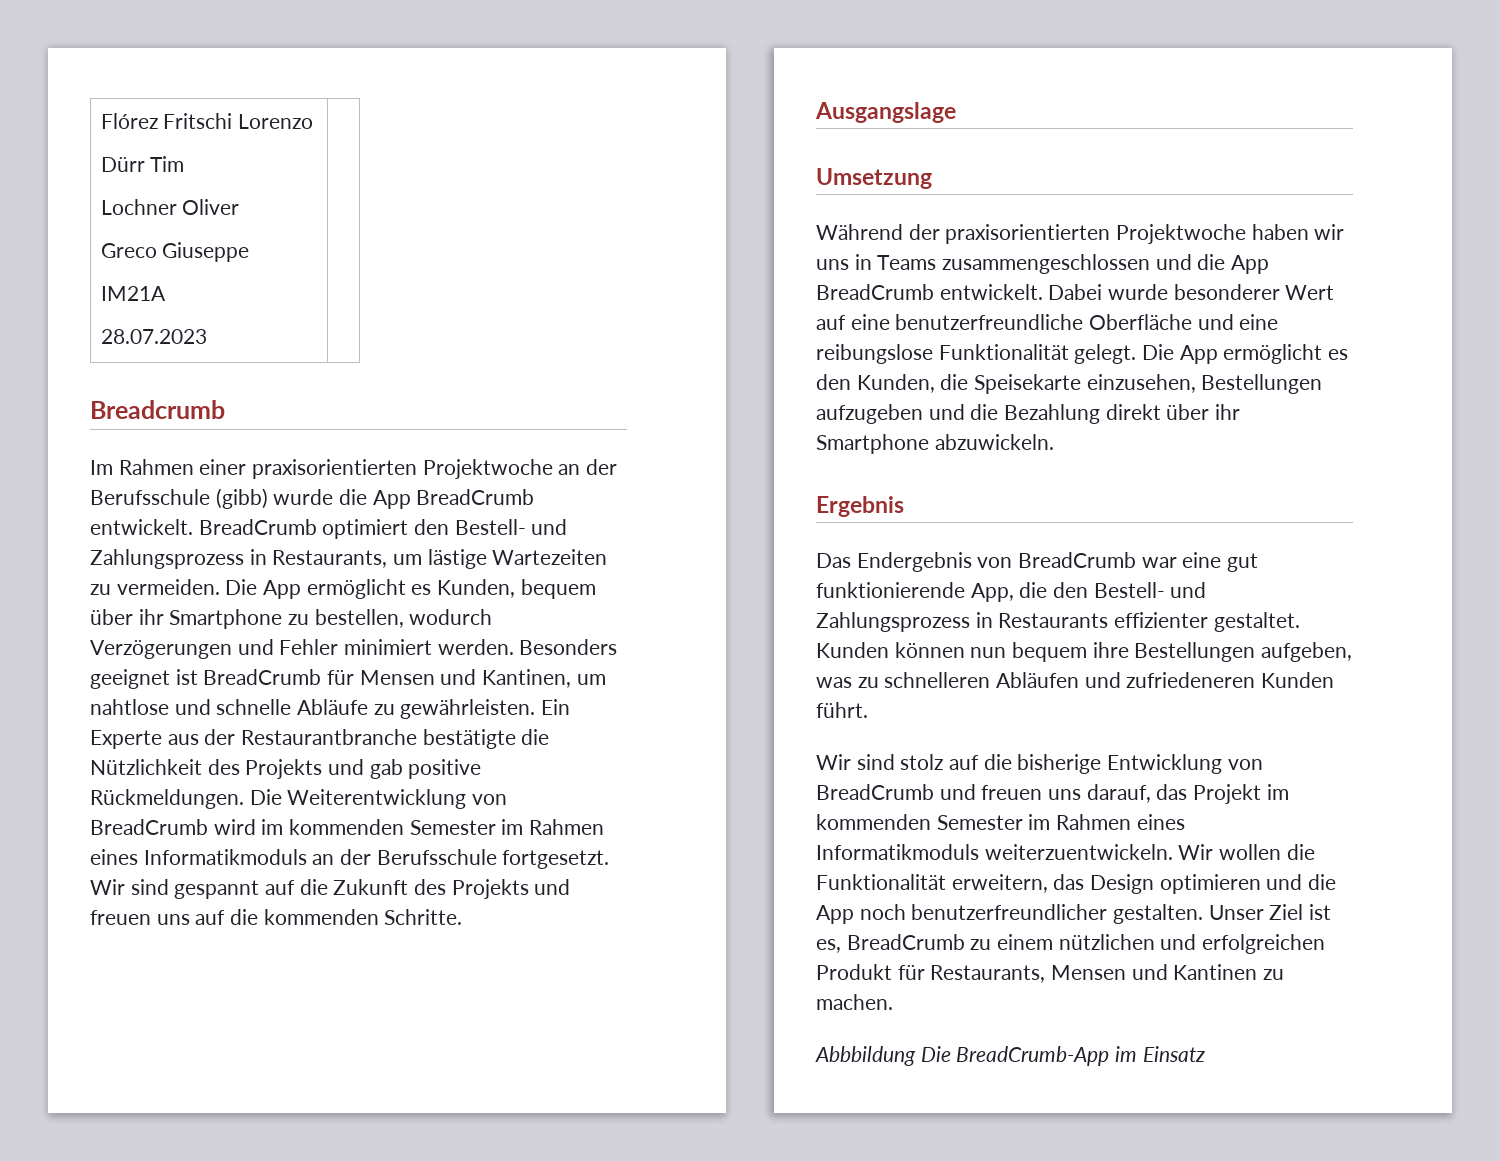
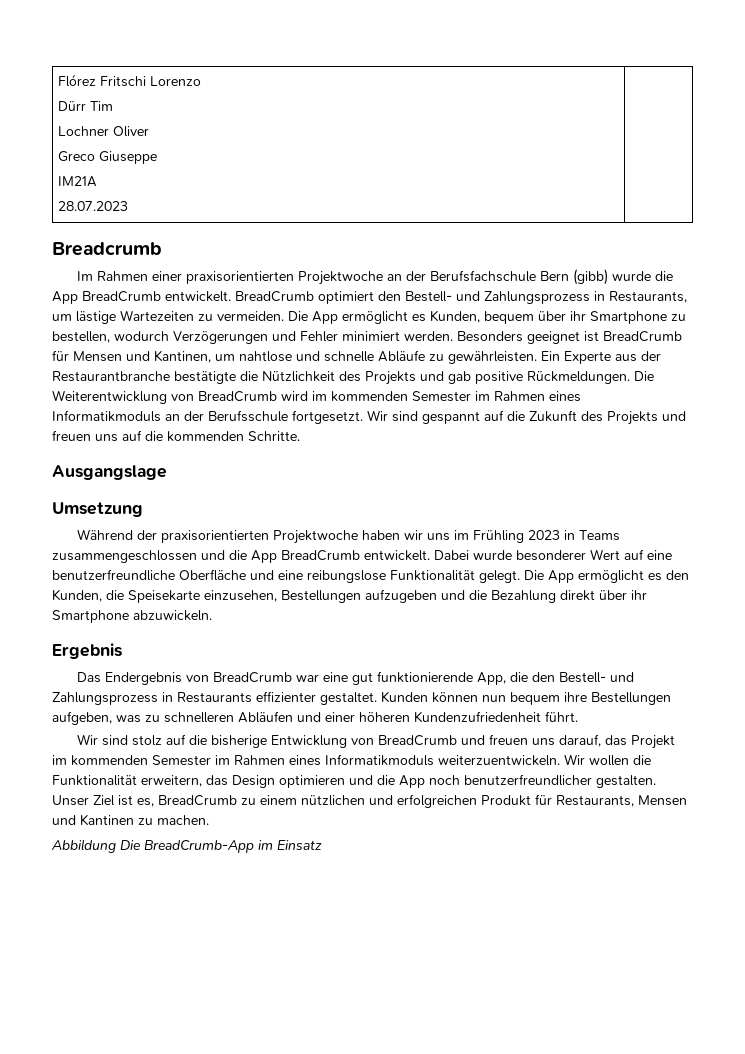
[90,489,210,505] Berufsschule -> [430,270,570,282] Berufsfachschule Bern
(849, 264) none -> [454,530,561,543] im Frühling 2023
[1126,672,1335,688] zufriedeneren Kunden -> [325,711,541,723] einer höheren Kundenzufriedenheit
[815,1046,916,1066] Abbbildung -> [51,839,116,853] Abbildung

